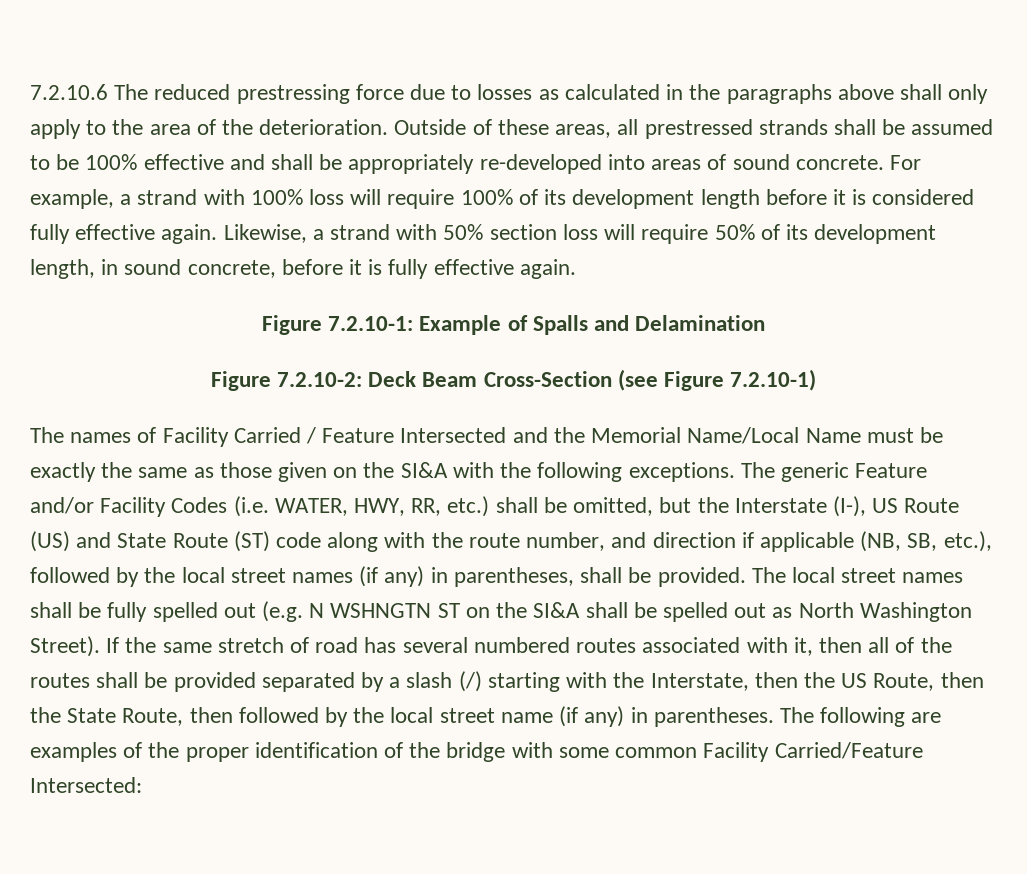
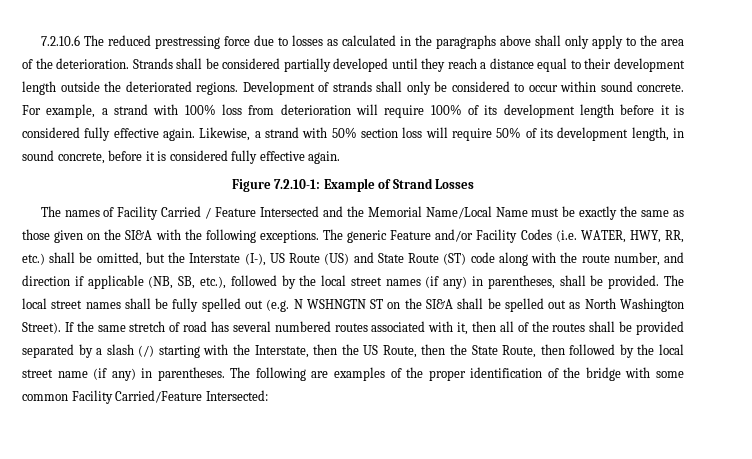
[394,119,994,139] [30,154,727,174] Outside of these areas, all prestressed strands shall be assumed to be 100% effective and shall be appropriately re-developed into areas of -> [132,58,686,72] [22,81,596,95] Strands shall be considered partially developed until they reach a distance equal to their development length outside the deteriorated regions. Development of strands shall only be considered to occur within
(345, 197) none -> [248,104,351,115] from deterioration
(383, 267) none -> [169,150,228,161] considered
[532,315,766,335] [210,369,817,391] Spalls and Delamination // Figure 7.2.10-2: Deck Beam Cross-Section (see Figure 7.2.10-1) -> [392,178,475,189] Strand Losses

